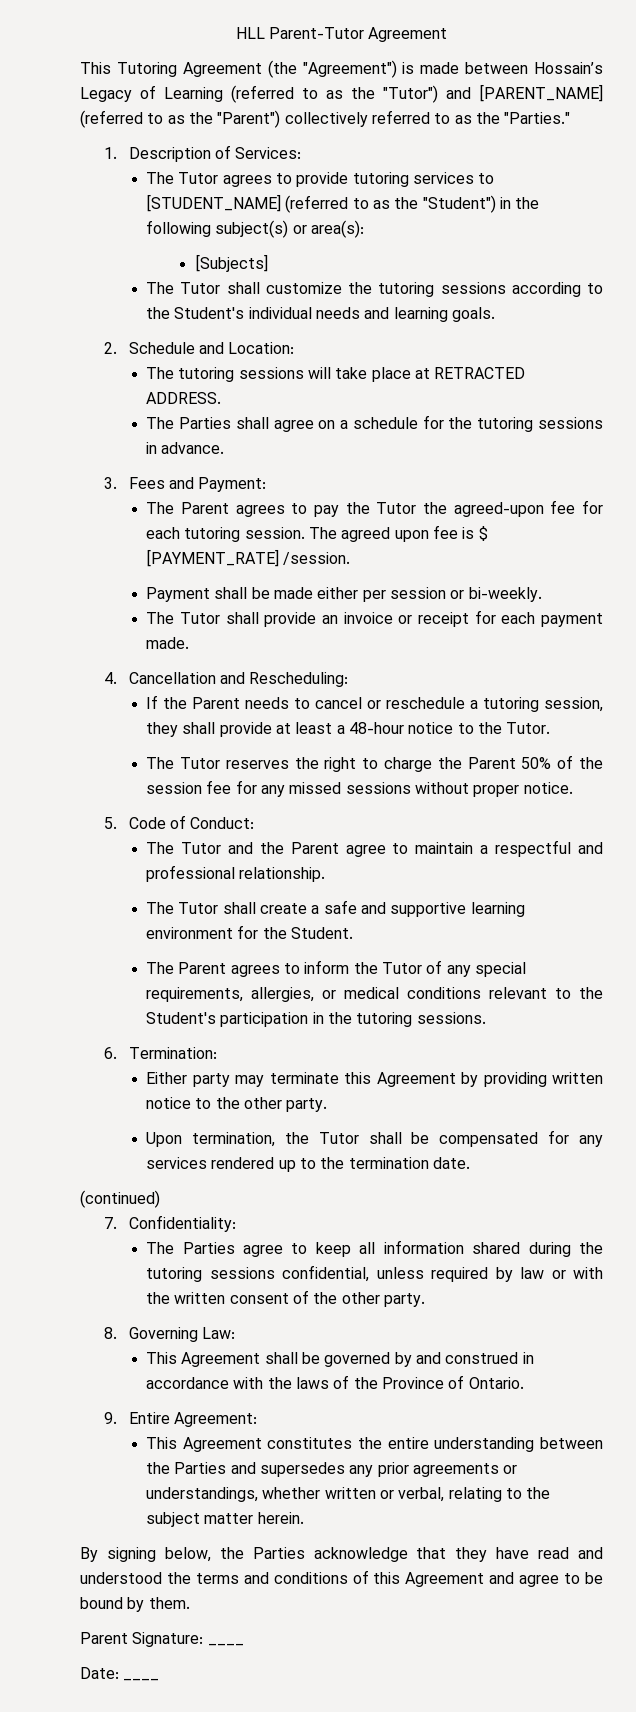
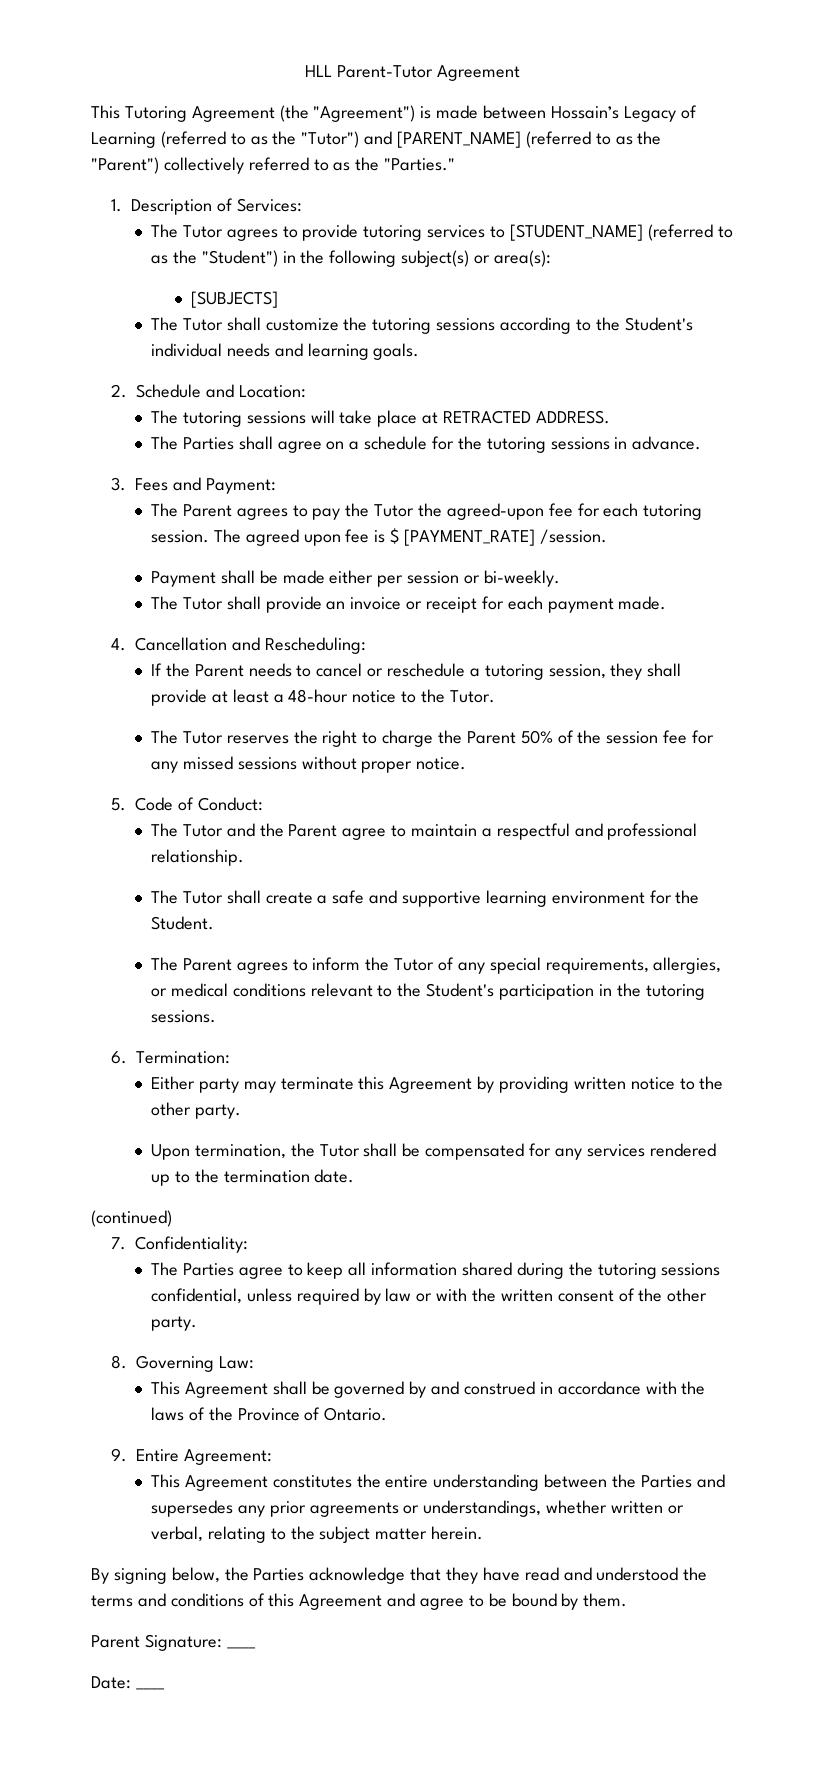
[194,254,268,272] [Subjects] -> [191,291,279,308] [SUBJECTS]

